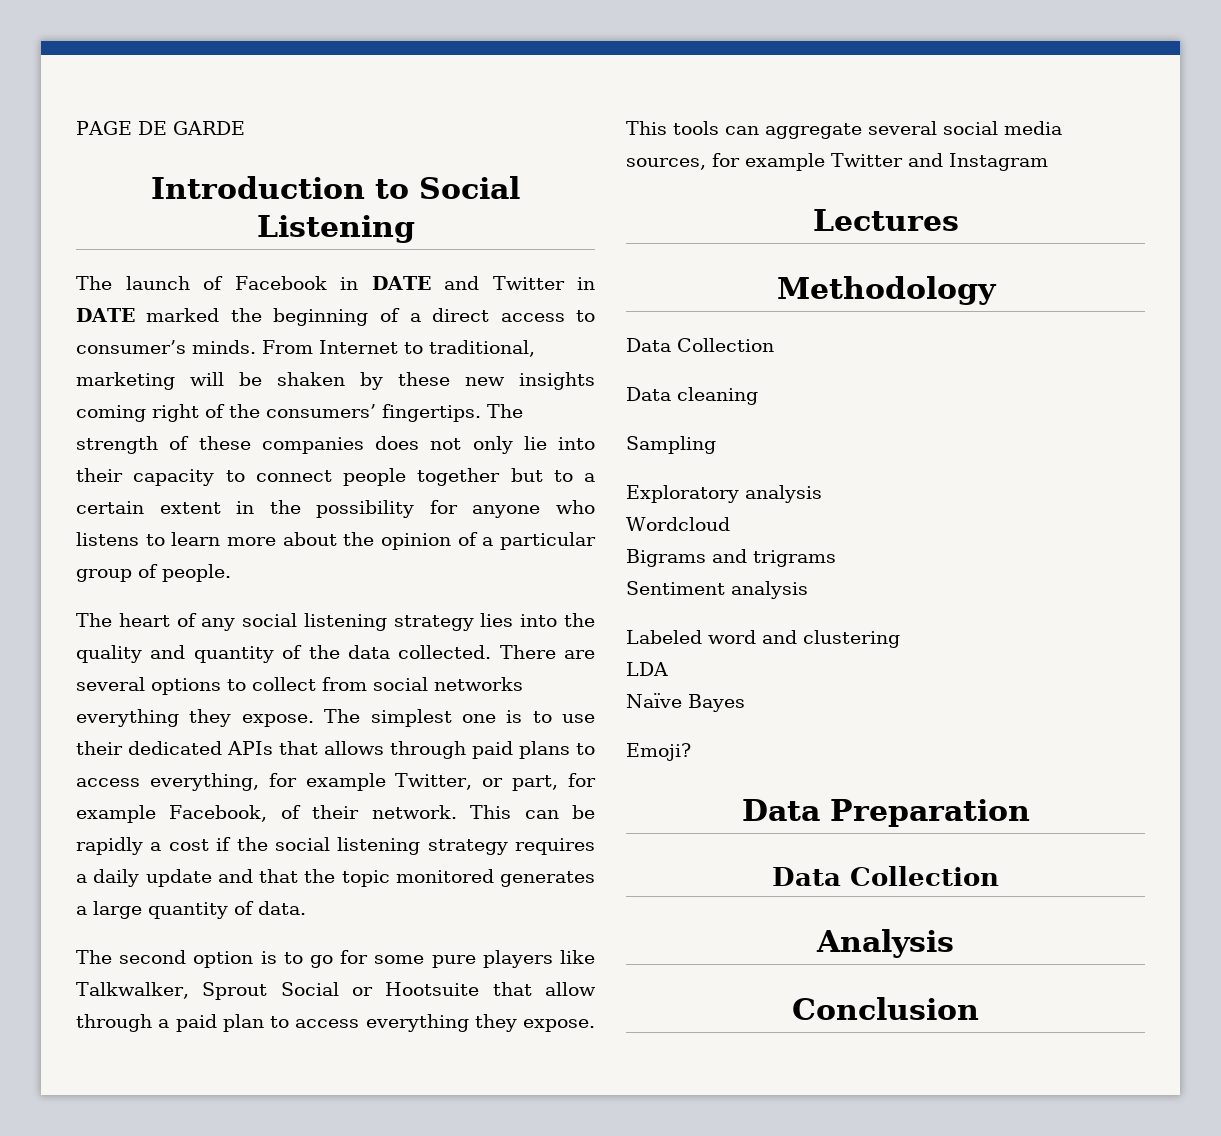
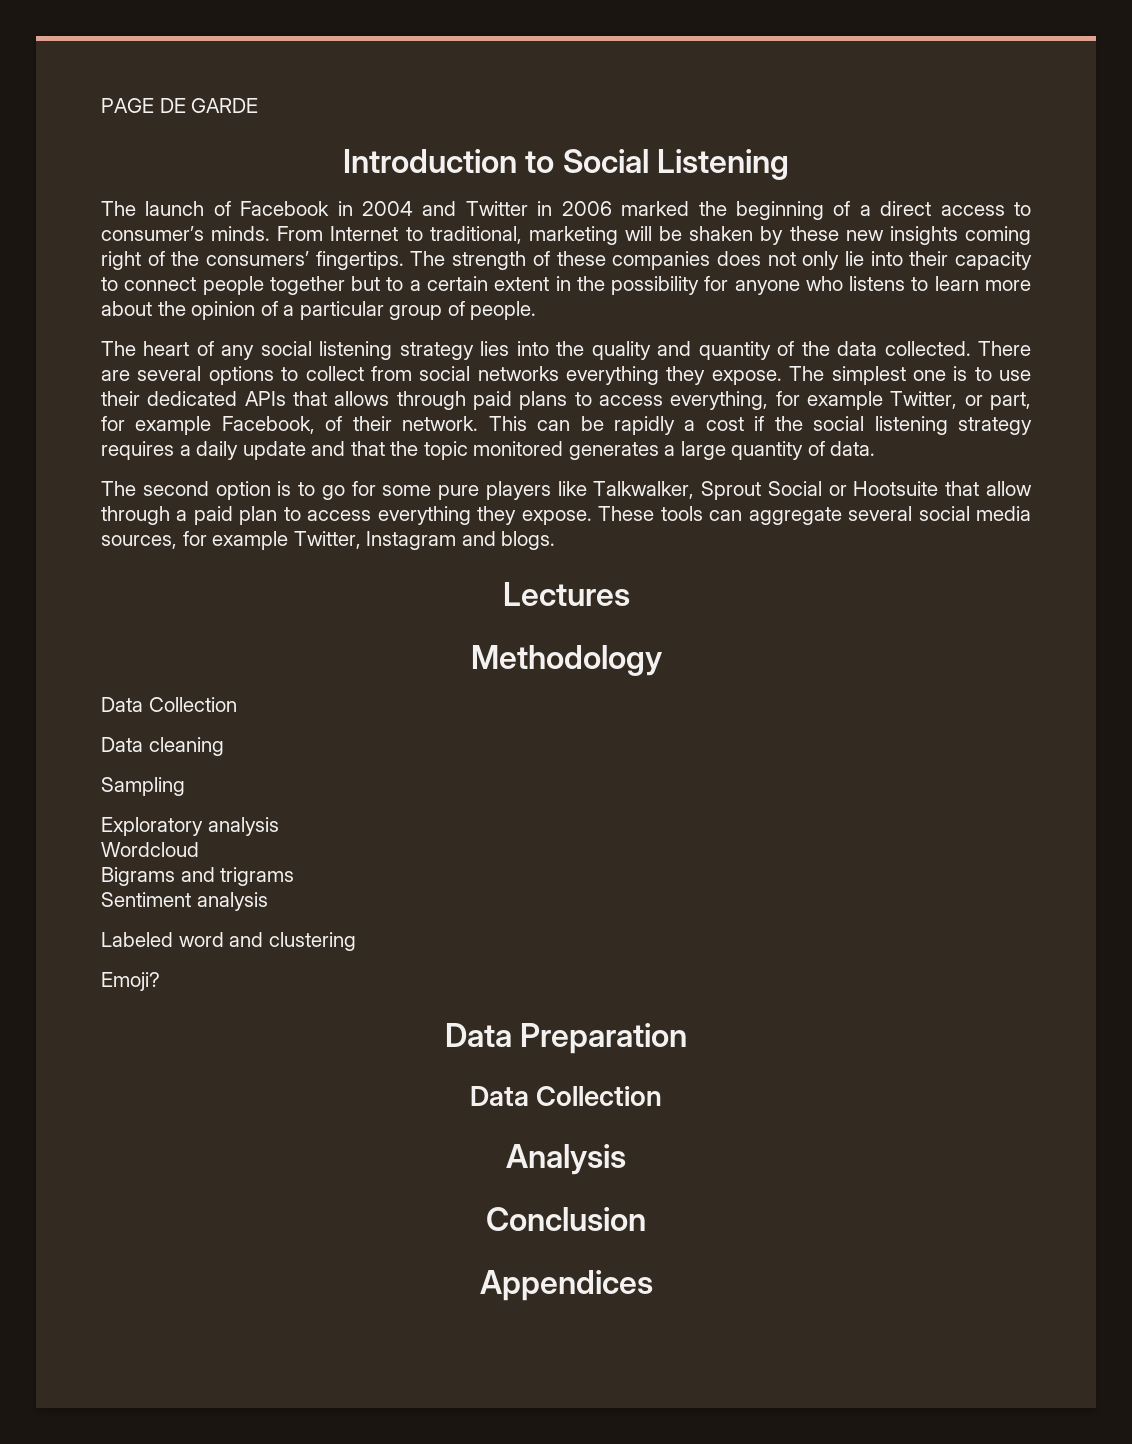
[371,276,431,290] DATE -> [362,201,414,216] 2004
[76,308,135,322] DATE -> [561,201,612,216] 2006
[626,121,667,135] This -> [598,506,655,521] These
[831,153,1048,171] Twitter and Instagram -> [293,531,556,550] Twitter, Instagram and blogs.
[626,662,668,676] [626,693,745,712] // LDA // Naïve Bayes -> (356, 941) none
(979, 1008) none -> [479,1270,653,1301] // Appendices

